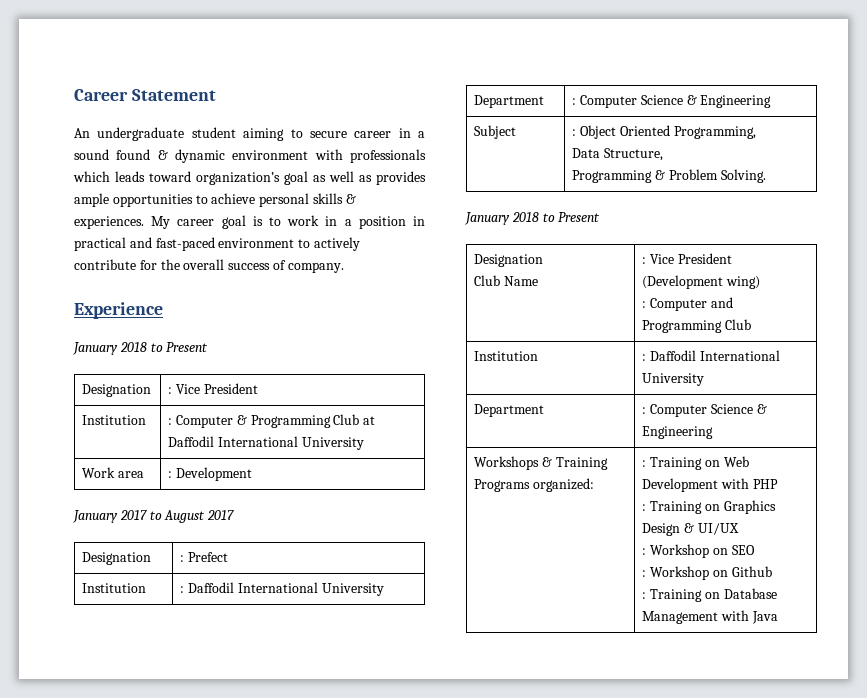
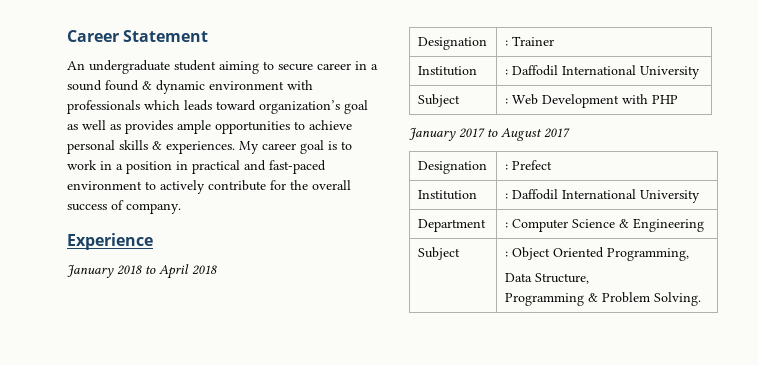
[166,342,209,352] [82,384,152,397] [168,383,258,394] [82,415,147,425] [168,414,376,428] [168,436,364,450] [82,467,144,478] [168,467,252,481] Present // Designation | : Vice President // Institution | : Computer & Programming Club at Daffodil International University // Work area | : Development -> [159,264,217,279] [417,37,487,50] [504,36,554,46] [417,66,477,76] [504,65,700,79] [417,94,460,107] [504,94,678,108] April 2018 // Designation | : Trainer // Institution | : Daffodil International University // Subject | : Web Development with PHP
[465,212,601,225] [474,254,544,267] [474,275,538,286] [642,253,732,264] [642,275,760,289] [642,297,733,311] [642,319,751,333] [474,351,539,361] [642,350,780,361] [642,373,705,386] [474,404,545,417] [642,404,767,417] [642,426,714,439] [474,456,608,470] [474,478,594,492] [642,456,749,470] [642,478,778,492] [642,500,776,514] [642,523,739,536] [642,544,755,558] [642,566,772,580] [642,588,777,602] [642,610,778,624] // January 2018 to Present // Designation // Club Name | : Vice President (Development wing) // : Computer and Programming Club // Institution | : Daffodil International University // Department | : Computer Science & Engineering // Workshops & Training Programs organized: | : Training on Web Development with PHP // : Training on Graphics Design & UI/UX // : Workshop on SEO // : Workshop on Github // : Training on Database Management with Java -> (701, 299) none

